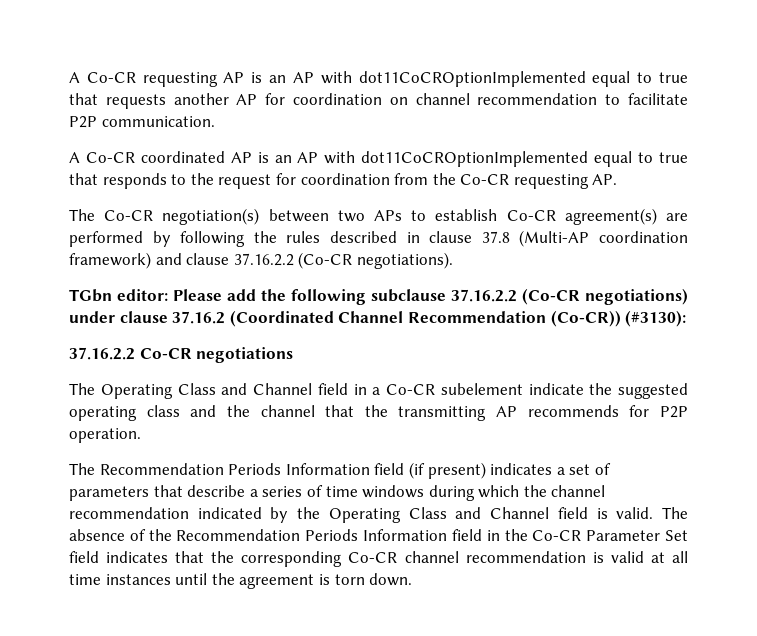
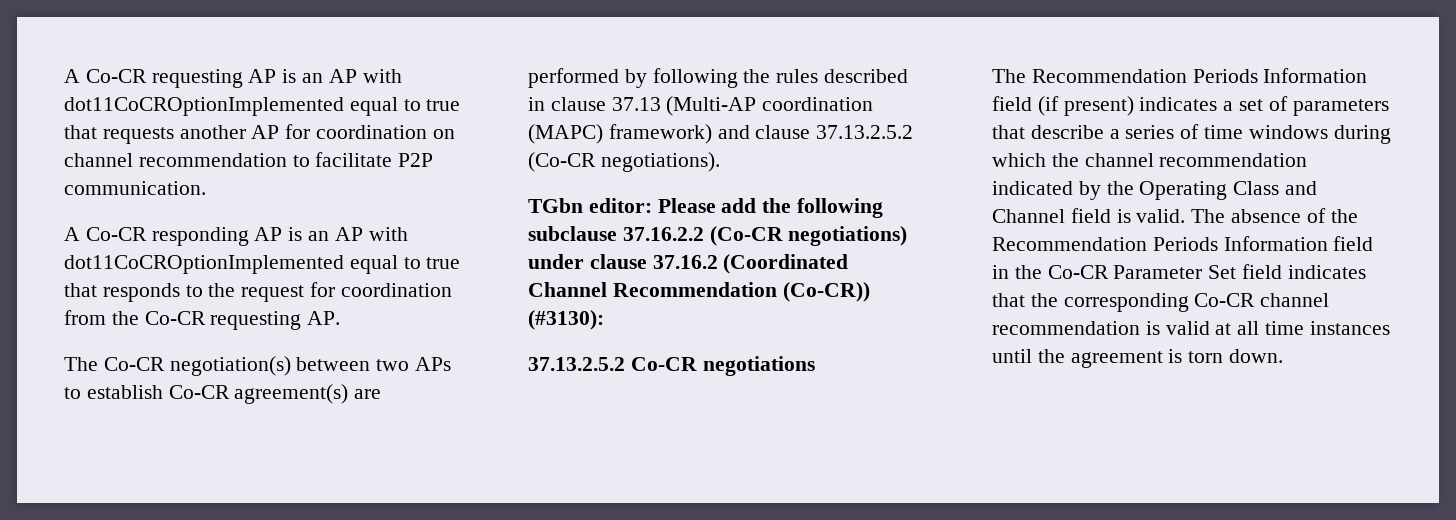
[140,151,225,163] coordinated -> [151,227,249,246] responding
[481,231,510,243] 37.8 -> [611,97,661,111] 37.13
(689, 237) none -> [528,124,603,144] (MAPC)
[233,253,294,266] 37.16.2.2 -> [816,125,914,139] 37.13.2.5.2
[69,347,135,360] 37.16.2.2 -> [528,357,625,371] 37.13.2.5.2
[69,383,688,399] [69,405,688,421] [69,428,141,443] // The Operating Class and Channel field in a Co-CR subelement indicate the suggested operating class and the channel that the transmitting AP recommends for P2P operation. -> (815, 366) none

